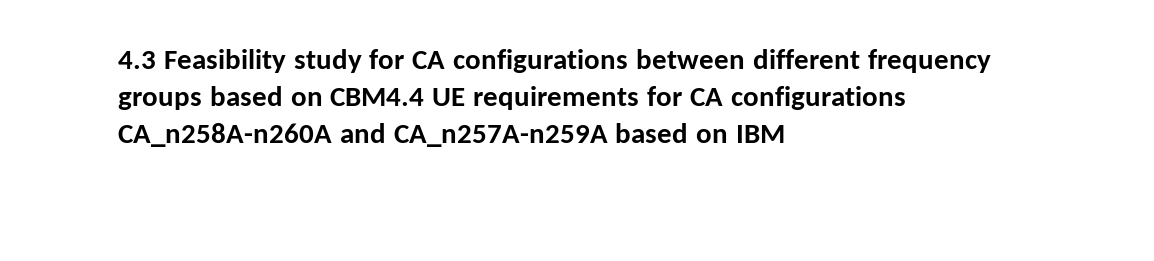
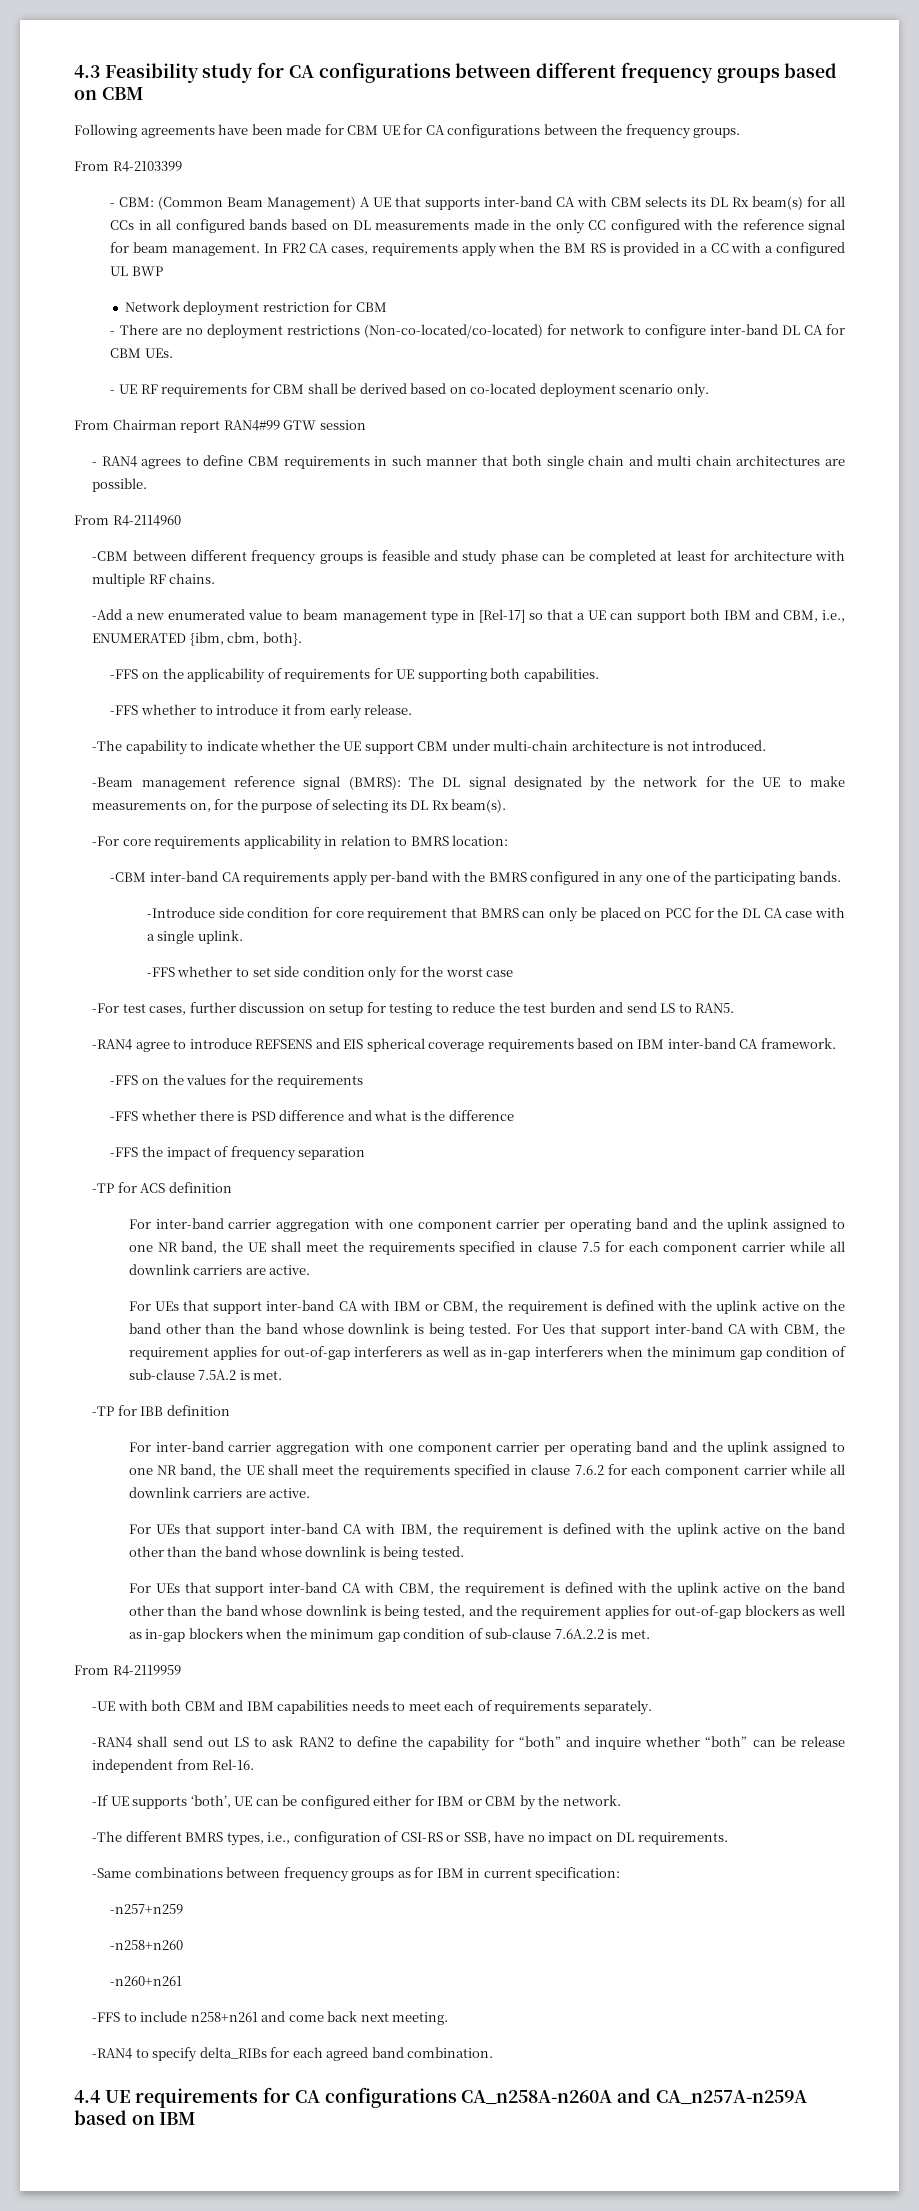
[330,88,425,106] CBM4.4 -> [101,87,144,100] [74,124,741,139] [74,161,182,172] [110,196,846,210] [110,219,845,234] [110,242,845,257] [110,266,163,276] [124,301,387,316] [110,324,846,339] [110,348,173,358] [110,383,709,398] [74,419,366,433] [92,455,845,469] [92,478,148,492] [74,515,181,526] [92,550,846,565] [92,573,216,587] [92,609,845,624] [92,632,302,646] [110,668,599,683] [110,704,413,719] [92,740,767,755] [92,776,845,791] [92,799,507,813] [92,835,509,850] [110,871,841,886] [146,907,845,922] [146,930,243,944] [146,966,514,981] [92,1002,735,1016] [92,1038,836,1052] [110,1074,363,1088] [110,1110,514,1121] [110,1146,366,1161] [92,1182,232,1193] [128,1218,845,1232] [128,1241,845,1255] [128,1264,311,1275] [128,1300,846,1314] [128,1323,845,1337] [128,1346,846,1360] [128,1369,283,1380] [92,1405,230,1416] [128,1441,845,1455] [128,1464,845,1478] [128,1487,311,1498] [128,1523,845,1537] [128,1546,464,1560] [128,1582,846,1596] [128,1605,845,1619] [128,1628,650,1642] [74,1665,181,1676] [92,1700,652,1715] [92,1736,845,1751] [92,1759,255,1773] [92,1795,621,1810] [92,1831,728,1846] [92,1867,621,1882] [110,1904,184,1914] [110,1940,184,1950] [110,1976,183,1986] [92,2011,449,2025] [92,2047,494,2062] [74,2090,100,2103] CBM // Following agreements have been made for CBM UE for CA configurations between the frequency groups. // From R4-2103399 // - CBM: (Common Beam Management) A UE that supports inter-band CA with CBM selects its DL Rx beam(s) for all CCs in all configured bands based on DL measurements made in the only CC configured with the reference signal for beam management. In FR2 CA cases, requirements apply when the BM RS is provided in a CC with a configured UL BWP // Network deployment restriction for CBM // - There are no deployment restrictions (Non-co-located/co-located) for network to configure inter-band DL CA for CBM UEs. // - UE RF requirements for CBM shall be derived based on co-located deployment scenario only. // From Chairman report RAN4#99 GTW session // - RAN4 agrees to define CBM requirements in such manner that both single chain and multi chain architectures are possible. // From R4-2114960 // -CBM between different frequency groups is feasible and study phase can be completed at least for architecture with multiple RF chains. // -Add a new enumerated value to beam management type in [Rel-17] so that a UE can support both IBM and CBM, i.e., ENUMERATED {ibm, cbm, both}. // -FFS on the applicability of requirements for UE supporting both capabilities. // -FFS whether to introduce it from early release. // -The capability to indicate whether the UE support CBM under multi-chain architecture is not introduced. // -Beam management reference signal (BMRS): The DL signal designated by the network for the UE to make measurements on, for the purpose of selecting its DL Rx beam(s). // -For core requirements applicability in relation to BMRS location: // -CBM inter-band CA requirements apply per-band with the BMRS configured in any one of the participating bands. // -Introduce side condition for core requirement that BMRS can only be placed on PCC for the DL CA case with a single uplink. // -FFS whether to set side condition only for the worst case // -For test cases, further discussion on setup for testing to reduce the test burden and send LS to RAN5. // -RAN4 agree to introduce REFSENS and EIS spherical coverage requirements based on IBM inter-band CA framework. // -FFS on the values for the requirements // -FFS whether there is PSD difference and what is the difference // -FFS the impact of frequency separation // -TP for ACS definition // For inter-band carrier aggregation with one component carrier per operating band and the uplink assigned to one NR band, the UE shall meet the requirements specified in clause 7.5 for each component carrier while all downlink carriers are active. // For UEs that support inter-band CA with IBM or CBM, the requirement is defined with the uplink active on the band other than the band whose downlink is being tested. For Ues that support inter-band CA with CBM, the requirement applies for out-of-gap interferers as well as in-gap interferers when the minimum gap condition of sub-clause 7.5A.2 is met. // -TP for IBB definition // For inter-band carrier aggregation with one component carrier per operating band and the uplink assigned to one NR band, the UE shall meet the requirements specified in clause 7.6.2 for each component carrier while all downlink carriers are active. // For UEs that support inter-band CA with IBM, the requirement is defined with the uplink active on the band other than the band whose downlink is being tested. // For UEs that support inter-band CA with CBM, the requirement is defined with the uplink active on the band other than the band whose downlink is being tested, and the requirement applies for out-of-gap blockers as well as in-gap blockers when the minimum gap condition of sub-clause 7.6A.2.2 is met. // From R4-2119959 // -UE with both CBM and IBM capabilities needs to meet each of requirements separately. // -RAN4 shall send out LS to ask RAN2 to define the capability for “both” and inquire whether “both” can be release independent from Rel-16. // -If UE supports ‘both’, UE can be configured either for IBM or CBM by the network. // -The different BMRS types, i.e., configuration of CSI-RS or SSB, have no impact on DL requirements. // -Same combinations between frequency groups as for IBM in current specification: // -n257+n259 // -n258+n260 // -n260+n261 // -FFS to include n258+n261 and come back next meeting. // -RAN4 to specify delta_RIBs for each agreed band combination. // 4.4

